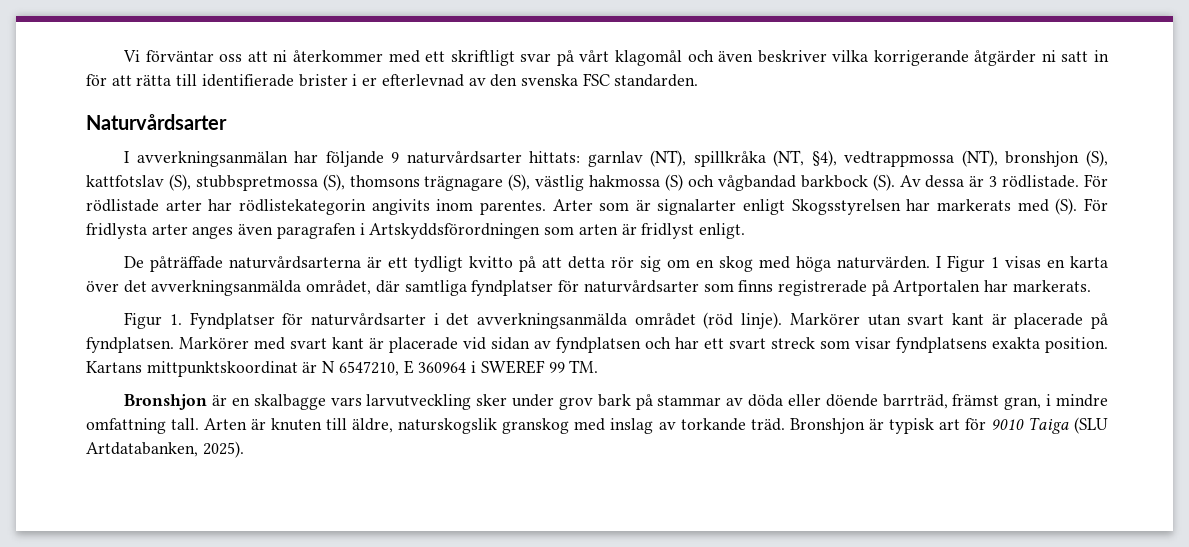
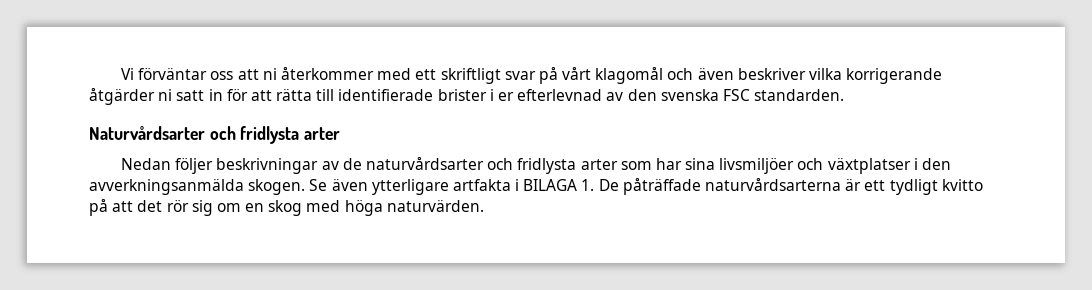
[124,150,1108,167] [86,174,1109,191] [86,198,1108,215] [86,223,745,239] // I avverkningsanmälan har följande 9 naturvårdsarter hittats: garnlav (NT), spillkråka (NT, §4), vedtrappmossa (NT), bronshjon (S), kattfotslav (S), stubbspretmossa (S), thomsons trägnagare (S), västlig hakmossa (S) och vågbandad barkbock (S). Av dessa är 3 rödlistade. För rödlistade arter har rödlistekategorin angivits inom parentes. Arter som är signalarter enligt Skogsstyrelsen har markerats med (S). För fridlysta arter anges även paragrafen i Artskyddsförordningen som arten är fridlyst enligt. // -> [209,126,341,144] [121,157,951,174] [89,179,595,195] och fridlysta arter // Nedan följer beskrivningar av de naturvårdsarter och fridlysta arter som har sina livsmiljöer och växtplatser i den avverkningsanmälda skogen. Se även ytterligare artfakta i BILAGA 1.
[568,256,606,269] detta -> [137,200,163,212] det
[936,255,1108,272] [86,280,1091,296] [124,312,1108,329] [86,337,1108,353] [86,360,599,377] [124,394,1109,410] [86,417,1108,434] [86,441,244,458] I Figur 1 visas en karta över det avverkningsanmälda området, där samtliga fyndplatser för naturvårdsarter som finns registrerade på Artportalen har markerats. // Figur 1. Fyndplatser för naturvårdsarter i det avverkningsanmälda området (röd linje). Markörer utan svart kant är placerade på fyndplatsen. Markörer med svart kant är placerade vid sidan av fyndplatsen och har ett svart streck som visar fyndplatsens exakta position. Kartans mittpunktskoordinat är N 6547210, E 360964 i SWEREF 99 TM. // Bronshjon är en skalbagge vars larvutveckling sker under grov bark på stammar av döda eller döende barrträd, främst gran, i mindre omfattning tall. Arten är knuten till äldre, naturskogslik granskog med inslag av torkande träd. Bronshjon är typisk art för 9010 Taiga (SLU Artdatabanken, 2025). -> (484, 206) none

